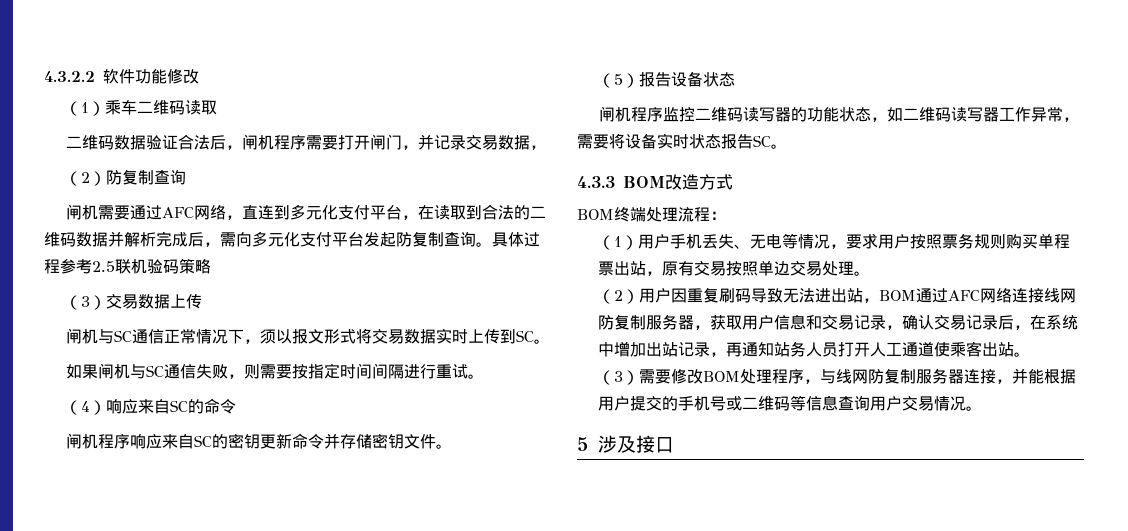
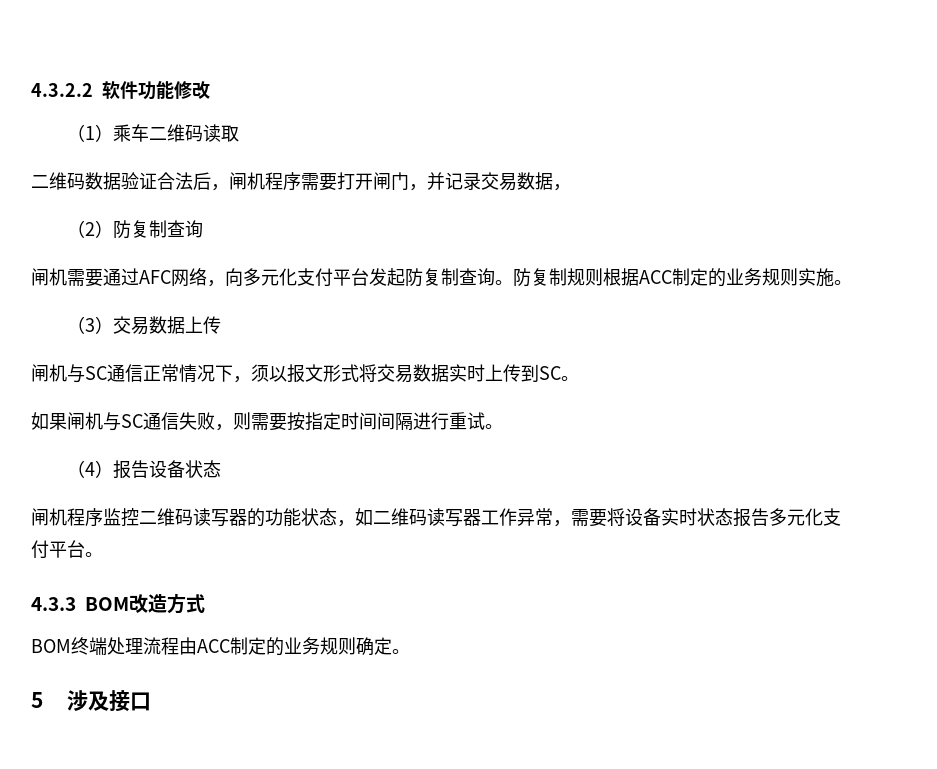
[242,204,547,220] [44,231,236,247] 直连到多元化支付平台，在读取到合法的二维码数据并解析完成后，需 -> (225, 283) none
[492,232,540,247] [44,258,211,274] 具体过程参考2.5联机验码策略 -> [513,268,852,287] 防复制规则根据ACC制定的业务规则实施。
[106,398,237,414] [66,433,453,449] [598,73,640,88] 响应来自SC的命令 // 闸机程序响应来自SC的密钥更新命令并存储密钥文件。 // （5） -> (113, 469) none
[753,135,771,147] SC -> [769,508,841,526] [31,540,85,559] 多元化支付平台
[710,211,726,220] [598,233,1071,250] [598,260,871,276] [598,288,1077,304] [598,314,1079,330] [598,341,1031,357] [598,368,1077,385] [598,395,967,411] ： // （1）用户手机丢失、无电等情况，要求用户按照票务规则购买单程票出站，原有交易按照单边交易处理。 // （2）用户因重复刷码导致无法进出站，BOM通过AFC网络连接线网防复制服务器，获取用户信息和交易记录，确认交易记录后，在系统中增加出站记录，再通知站务人员打开人工通道使乘客出站。 // （3）需要修改BOM处理程序，与线网防复制服务器连接，并能根据用户提交的手机号或二维码等信息查询用户交易情况 -> [179,637,392,656] 由ACC制定的业务规则确定

